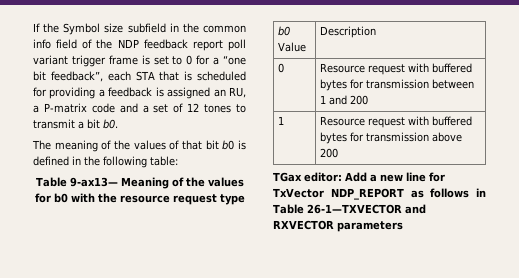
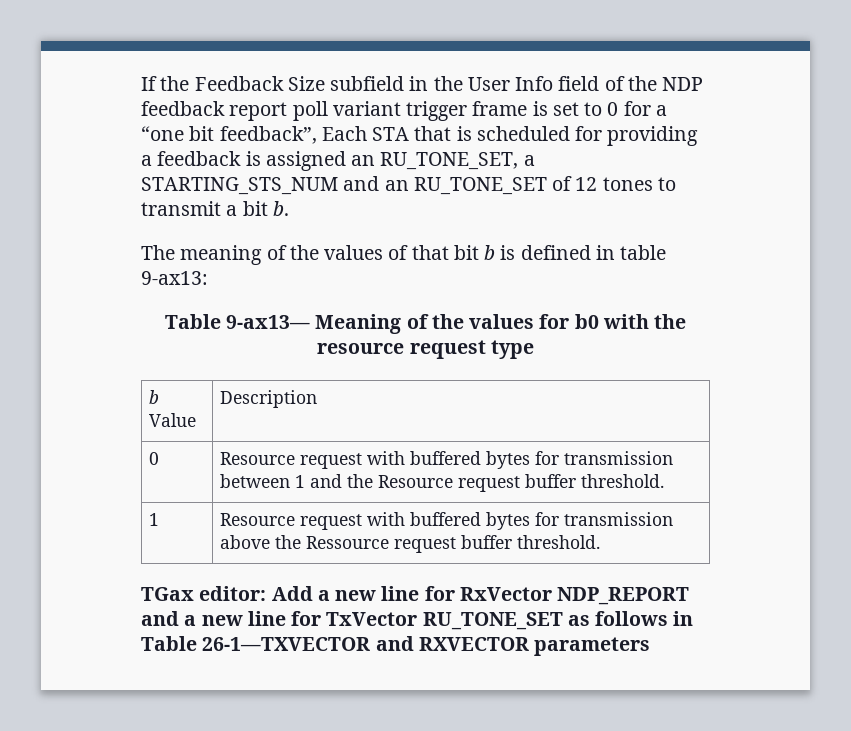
[63,23,124,35] Symbol size -> [194,76,325,91] Feedback Size
[202,25,246,33] [33,39,51,49] common info -> [467,76,554,91] User Info
[107,71,131,81] each -> [321,126,367,141] Each
[228,87,246,98] [33,103,169,113] RU, a P-matrix code and a set -> [380,152,535,170] [141,176,547,195] RU_TONE_SET, a STARTING_STS_NUM and an RU_TONE_SET
[103,119,118,129] b0. -> [272,201,289,216] b.
[222,140,235,150] b0 -> [484,245,496,260] b
[84,156,178,168] the following table: -> [620,245,667,260] [141,271,208,285] table 9-ax13:
[277,26,290,36] b0 -> [149,390,160,404] b
[349,95,368,105] 200 -> [347,474,665,492] the Resource request buffer threshold.
[319,148,338,158] 200 -> [275,535,601,553] the Ressource request buffer threshold.
[273,188,404,200] TxVector NDP_REPORT -> [459,587,690,605] [141,611,563,630] RxVector NDP_REPORT and a new line for TxVector RU_TONE_SET

